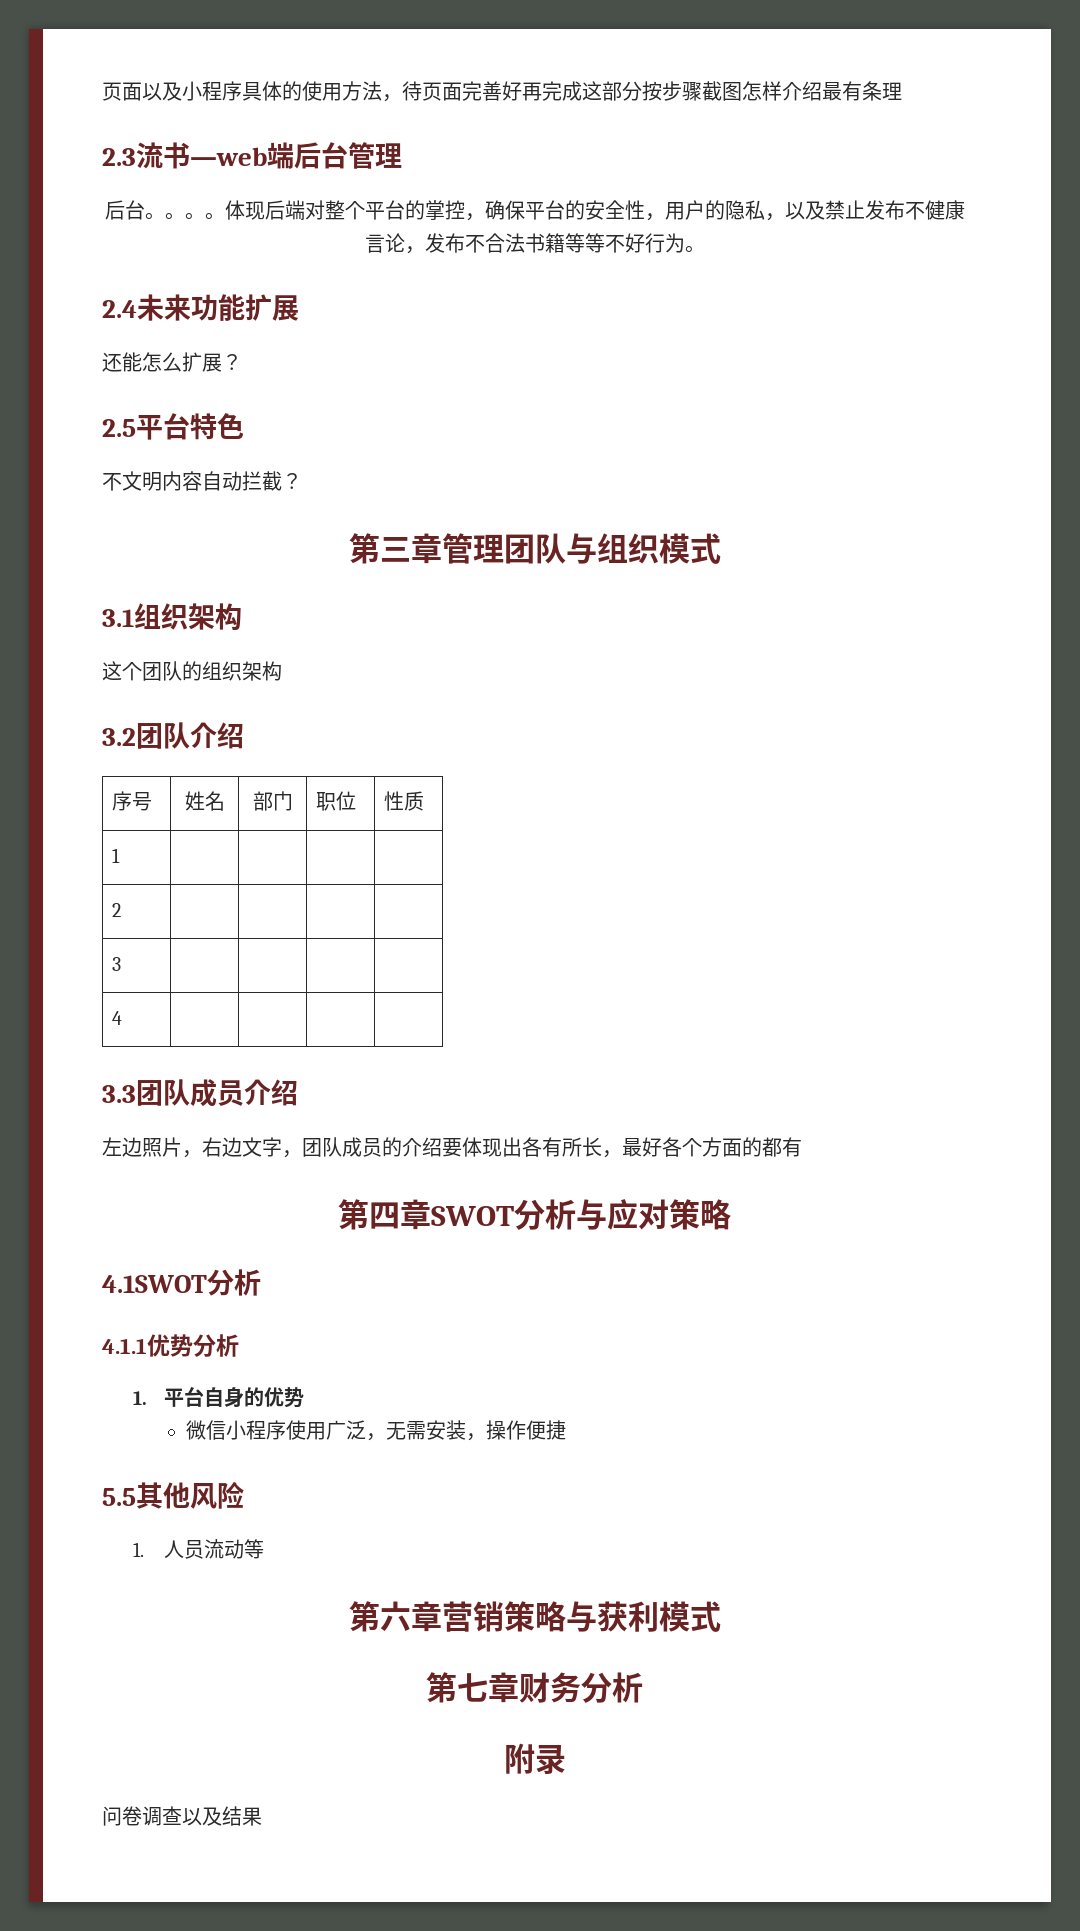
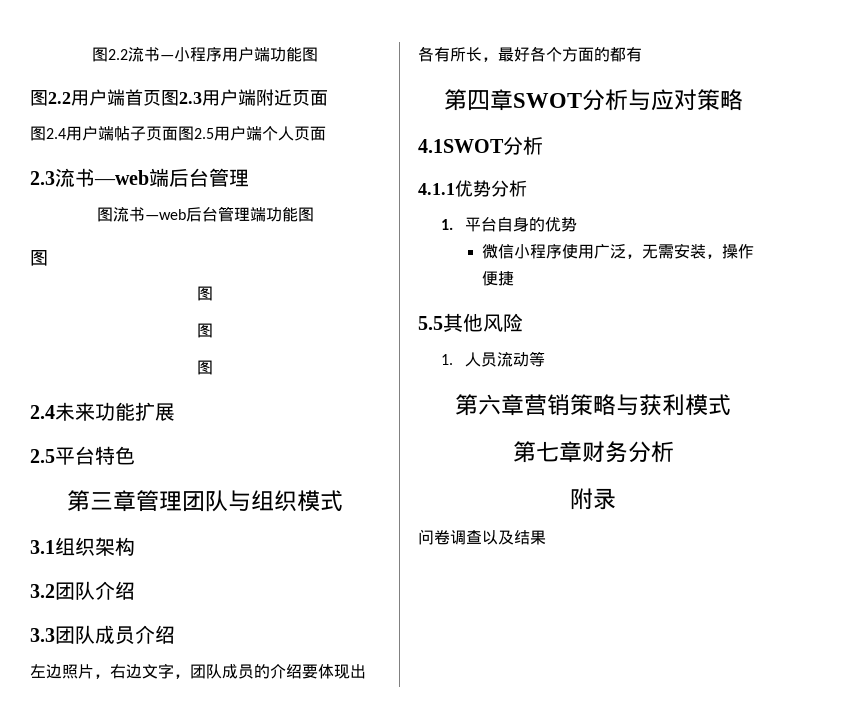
[102,81,902,102] 页面以及小程序具体的使用方法，待页面完善好再完成这部分按步骤截图怎样介绍最有条理 -> [92,47,318,62] [30,89,328,106] [30,126,326,141] 图2.2流书—小程序用户端功能图 // 图2.2用户端首页图2.3用户端附近页面 // 图2.4用户端帖子页面图2.5用户端个人页面
[104,200,965,221] [364,233,705,254] 后台。。。。体现后端对整个平台的掌控，确保平台的安全性，用户的隐私，以及禁止发布不健康言论，发布不合法书籍等等不好行为。 -> [96,206,314,222] [30,250,48,266] [197,286,213,301] [197,323,213,338] [197,360,213,375] 图流书—web后台管理端功能图 // 图 // 图 // 图 // 图
[102,352,242,372] // 还能怎么扩展？ -> (175, 412) none
[102,471,302,491] // 不文明内容自动拦截？ -> (135, 455) none
[102,661,282,681] // 这个团队的组织架构 -> (135, 546) none
[112,791,153,811] [184,791,225,811] [252,791,293,811] [316,791,357,811] [384,791,425,811] [112,848,121,863] [112,903,122,917] [112,957,122,971] [112,1011,123,1025] // 序号 | 姓名 | 部门 | 职位 | 性质 // 1 | | | | // 2 | | | | // 3 | | | | // 4 | | | | -> (135, 590) none

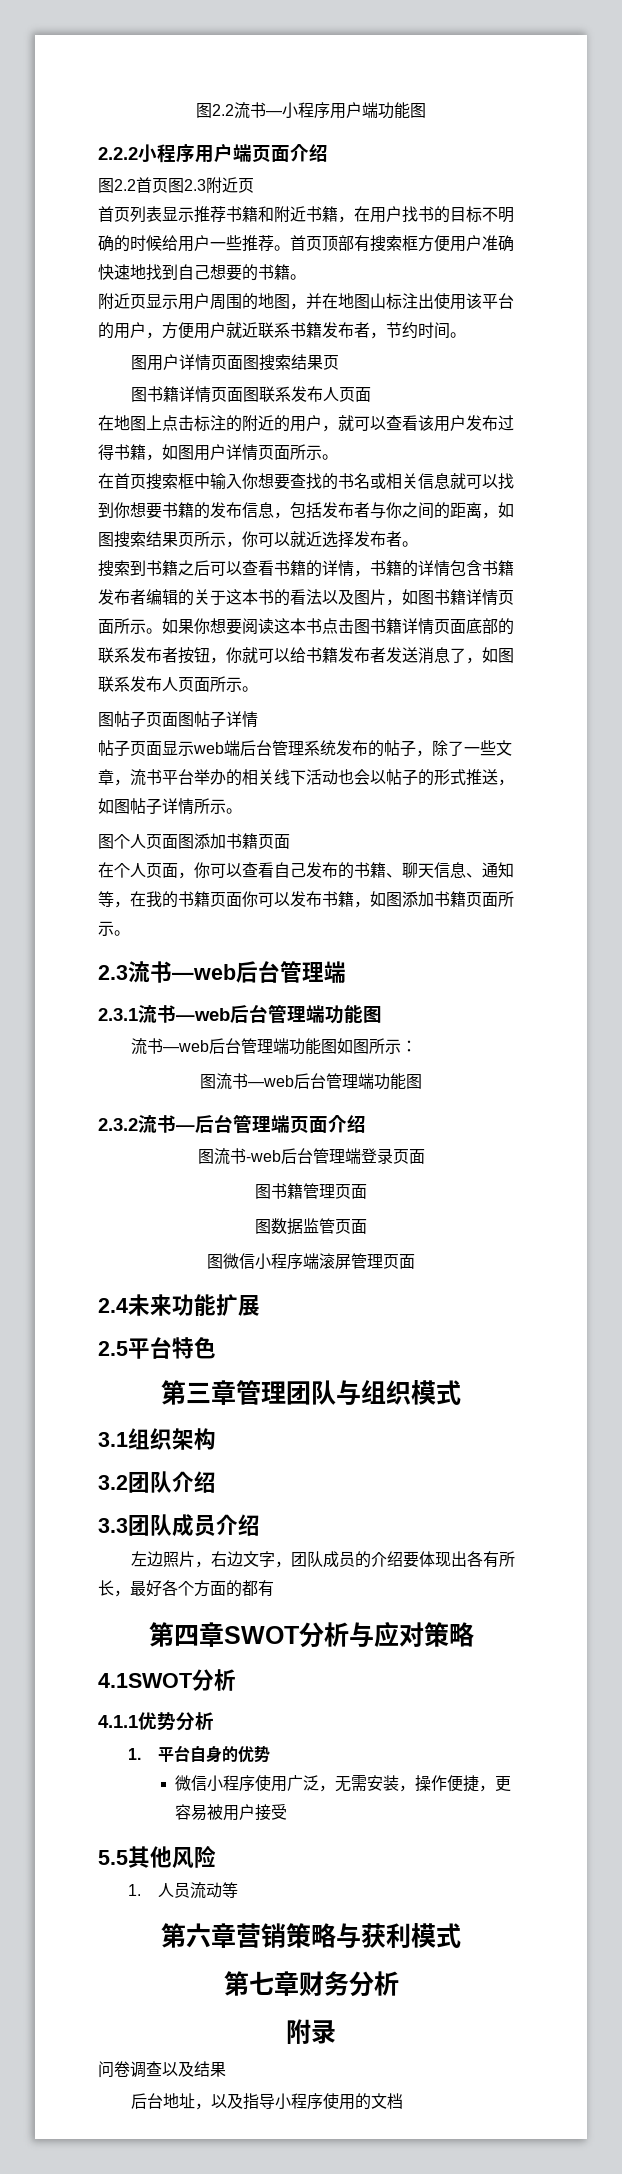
[30,89,125,106] 图2.2用户端 -> [98,143,328,163] [98,178,136,193] 2.2.2小程序用户端页面介绍 // 图2.2
[202,89,328,106] [30,126,326,141] 用户端附近页面 // 图2.4用户端帖子页面图2.5用户端个人页面 -> [206,177,254,194] [98,206,514,223] [98,235,514,252] [98,264,306,281] [98,293,514,310] [98,322,466,339] [131,354,340,371] [131,386,372,403] [98,415,514,432] [98,444,338,461] [98,473,514,490] [98,502,514,519] [98,531,418,548] [98,560,514,577] [98,589,514,606] [98,618,514,635] [98,647,514,664] [98,676,258,692] [98,711,258,728] [98,740,512,757] [98,769,514,786] [98,798,242,815] [98,833,290,849] [98,862,514,879] [98,891,514,908] [98,921,130,936] 附近页 // 首页列表显示推荐书籍和附近书籍，在用户找书的目标不明确的时候给用户一些推荐。首页顶部有搜索框方便用户准确快速地找到自己想要的书籍。 // 附近页显示用户周围的地图，并在地图山标注出使用该平台的用户，方便用户就近联系书籍发布者，节约时间。 // 图用户详情页面图搜索结果页 // 图书籍详情页面图联系发布人页面 // 在地图上点击标注的附近的用户，就可以查看该用户发布过得书籍，如图用户详情页面所示。 // 在首页搜索框中输入你想要查找的书名或相关信息就可以找到你想要书籍的发布信息，包括发布者与你之间的距离，如图搜索结果页所示，你可以就近选择发布者。 // 搜索到书籍之后可以查看书籍的详情，书籍的详情包含书籍发布者编辑的关于这本书的看法以及图片，如图书籍详情页面所示。如果你想要阅读这本书点击图书籍详情页面底部的联系发布者按钮，你就可以给书籍发布者发送消息了，如图联系发布人页面所示。 // 图帖子页面图帖子详情 // 帖子页面显示web端后台管理系统发布的帖子，除了一些文章，流书平台举办的相关线下活动也会以帖子的形式推送，如图帖子详情所示。 // 图个人页面图添加书籍页面 // 在个人页面，你可以查看自己发布的书籍、聊天信息、通知等，在我的书籍页面你可以发布书籍，如图添加书籍页面所示。
[149,168,249,187] 端后台管理 -> [236,961,346,983] [98,1004,382,1024] [131,1038,418,1055] 后台管理端 // 2.3.1流书—web后台管理端功能图 // 流书—web后台管理端功能图如图所示：
[30,250,48,266] [197,286,213,301] [197,323,213,338] [197,360,213,375] 图 // 图 // 图 // 图 -> [98,1114,366,1134] [197,1148,425,1165] [255,1183,367,1199] [255,1218,367,1235] [207,1253,415,1270] 2.3.2流书—后台管理端页面介绍 // 图流书-web后台管理端登录页面 // 图书籍管理页面 // 图数据监管页面 // 图微信小程序端滚屏管理页面
(515, 278) none -> [479,1776,512,1792] [175,1804,288,1821] ，更容易被用户接受
(546, 537) none -> [131,2093,404,2110] // 后台地址，以及指导小程序使用的文档

